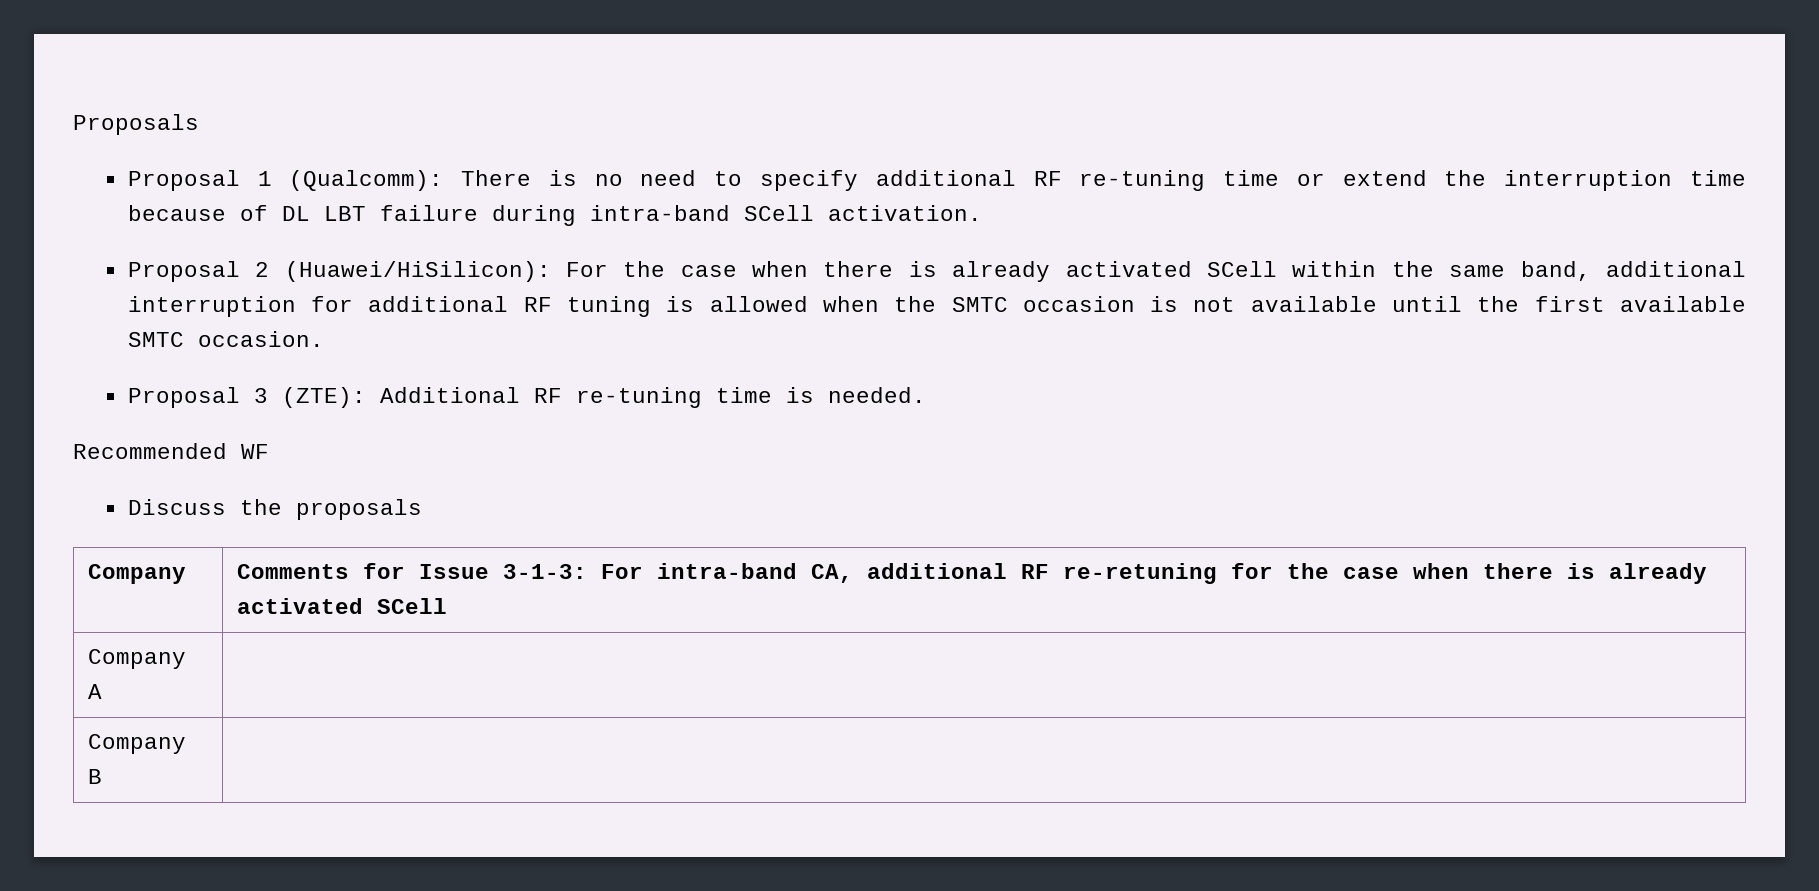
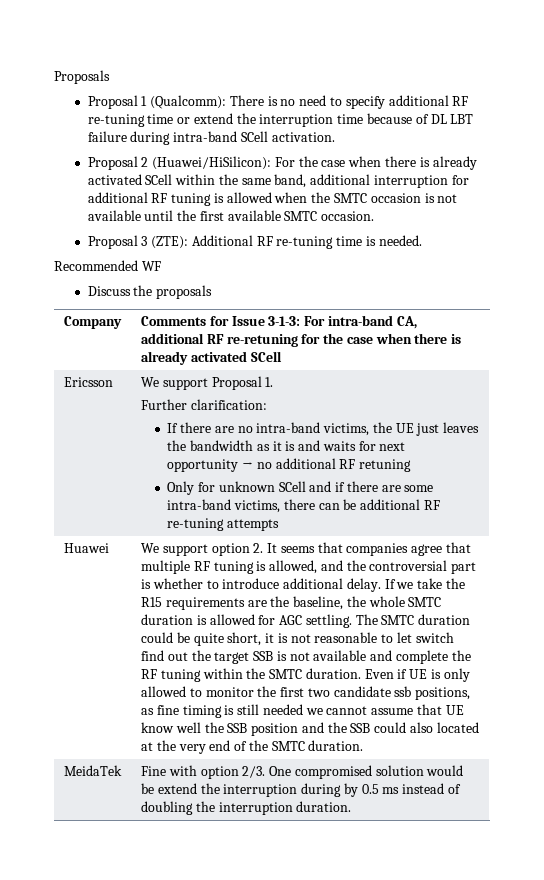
[88,649,187,669] [88,684,103,699] [88,734,187,754] [88,769,103,784] Company A | // Company B | -> [63,377,113,387] [140,376,274,390] [140,399,267,410] [167,422,480,436] [167,440,406,451] [167,458,412,472] [167,481,434,495] [167,499,440,513] [167,518,279,531] [63,543,109,553] [140,542,471,556] [140,560,477,574] [140,578,465,592] [140,596,442,610] [140,614,471,628] [140,632,454,646] [140,650,471,664] [140,668,470,682] [140,686,471,700] [140,704,464,718] [140,722,479,736] [140,740,364,754] [63,765,122,776] [140,765,464,779] [140,783,461,797] [140,801,352,815] Ericsson | We support Proposal 1. // Further clarification: // If there are no intra-band victims, the UE just leaves the bandwidth as it is and waits for next opportunity → no additional RF retuning // Only for unknown SCell and if there are some intra-band victims, there can be additional RF re-tuning attempts // Huawei | We support option 2. It seems that companies agree that multiple RF tuning is allowed, and the controversial part is whether to introduce additional delay. If we take the R15 requirements are the baseline, the whole SMTC duration is allowed for AGC settling. The SMTC duration could be quite short, it is not reasonable to let switch find out the target SSB is not available and complete the RF tuning within the SMTC duration. Even if UE is only allowed to monitor the first two candidate ssb positions, as fine timing is still needed we cannot assume that UE know well the SSB position and the SSB could also located at the very end of the SMTC duration. // MeidaTek | Fine with option 2/3. One compromised solution would be extend the interruption during by 0.5 ms instead of doubling the interruption duration.

